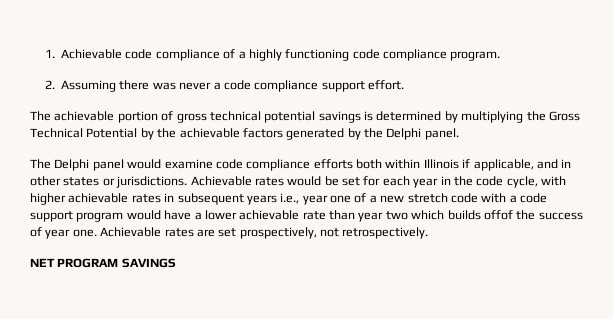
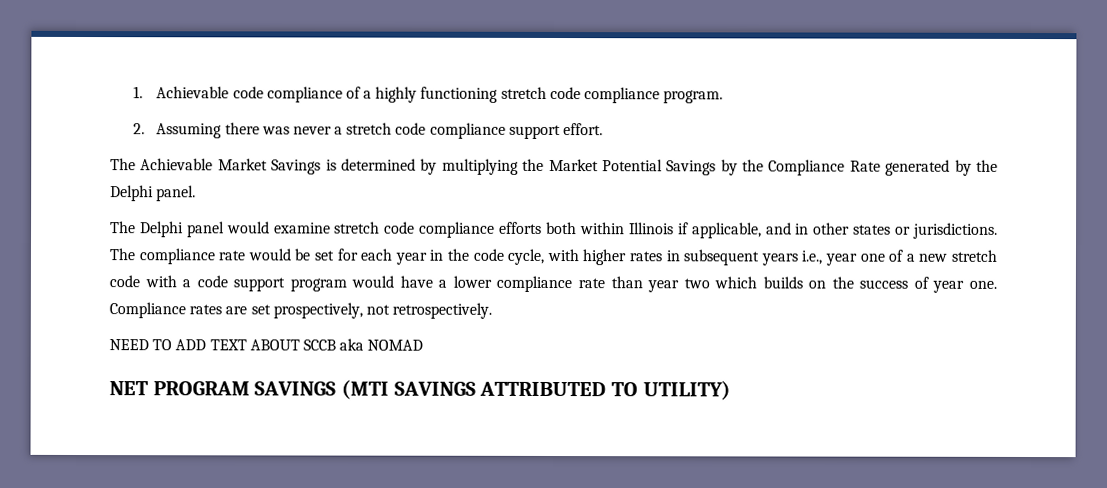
(350, 55) none -> [500,86,547,99] stretch
(221, 86) none -> [346,122,393,135] stretch
[54,111,361,123] achievable portion of gross technical potential savings -> [140,158,322,175] Achievable Market Savings
[548,111,580,121] [30,128,283,140] Gross Technical Potential by the achievable factors -> [548,158,881,176] Market Potential Savings by the Compliance Rate
(213, 164) none -> [334,221,381,234] stretch
[190,176,284,186] Achievable rates -> [109,248,246,265] The compliance rate
[68,193,129,203] achievable -> (627, 257) none
[239,210,300,220] achievable -> [496,275,573,293] compliance
[483,210,513,220] offof -> [808,280,827,289] on
[100,227,162,237] Achievable -> [109,302,186,319] Compliance
[30,258,176,268] NET PROGRAM SAVINGS -> [109,338,424,351] [109,379,731,401] NEED TO ADD TEXT ABOUT SCCB aka NOMAD // NET PROGRAM SAVINGS (MTI SAVINGS ATTRIBUTED TO UTILITY)

